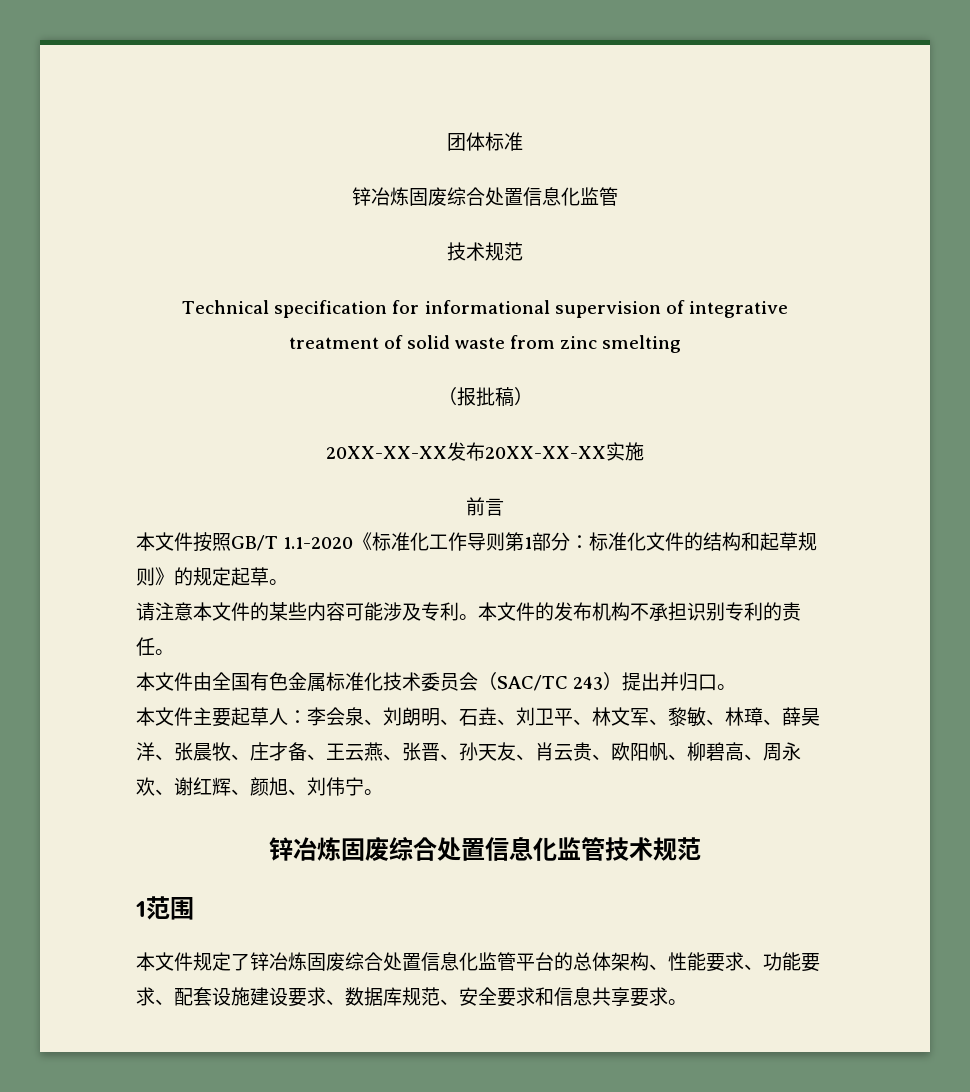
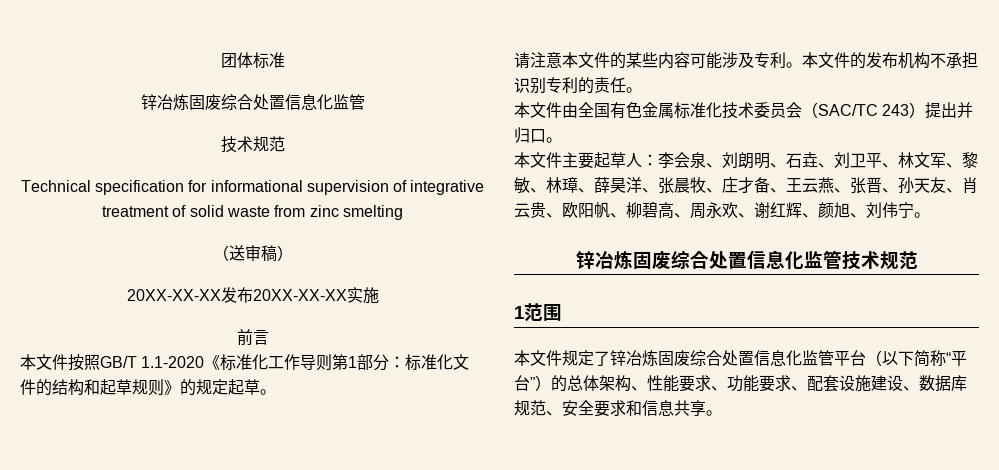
[456,387,495,407] 报批 -> [228,245,261,261] 送审
(554, 961) none -> [866,350,967,367] [514,375,551,391] （以下简称“平台”）
[288,987,326,1007] 要求 -> (903, 383) none
[630,987,668,1007] 要求 -> (706, 408) none

